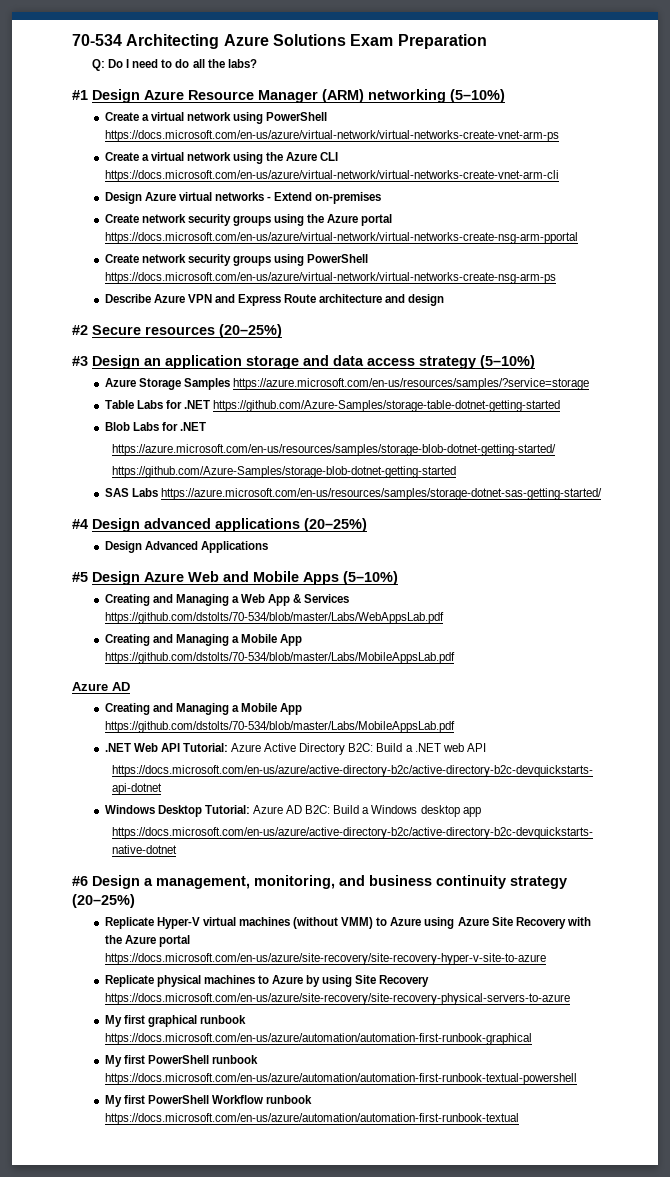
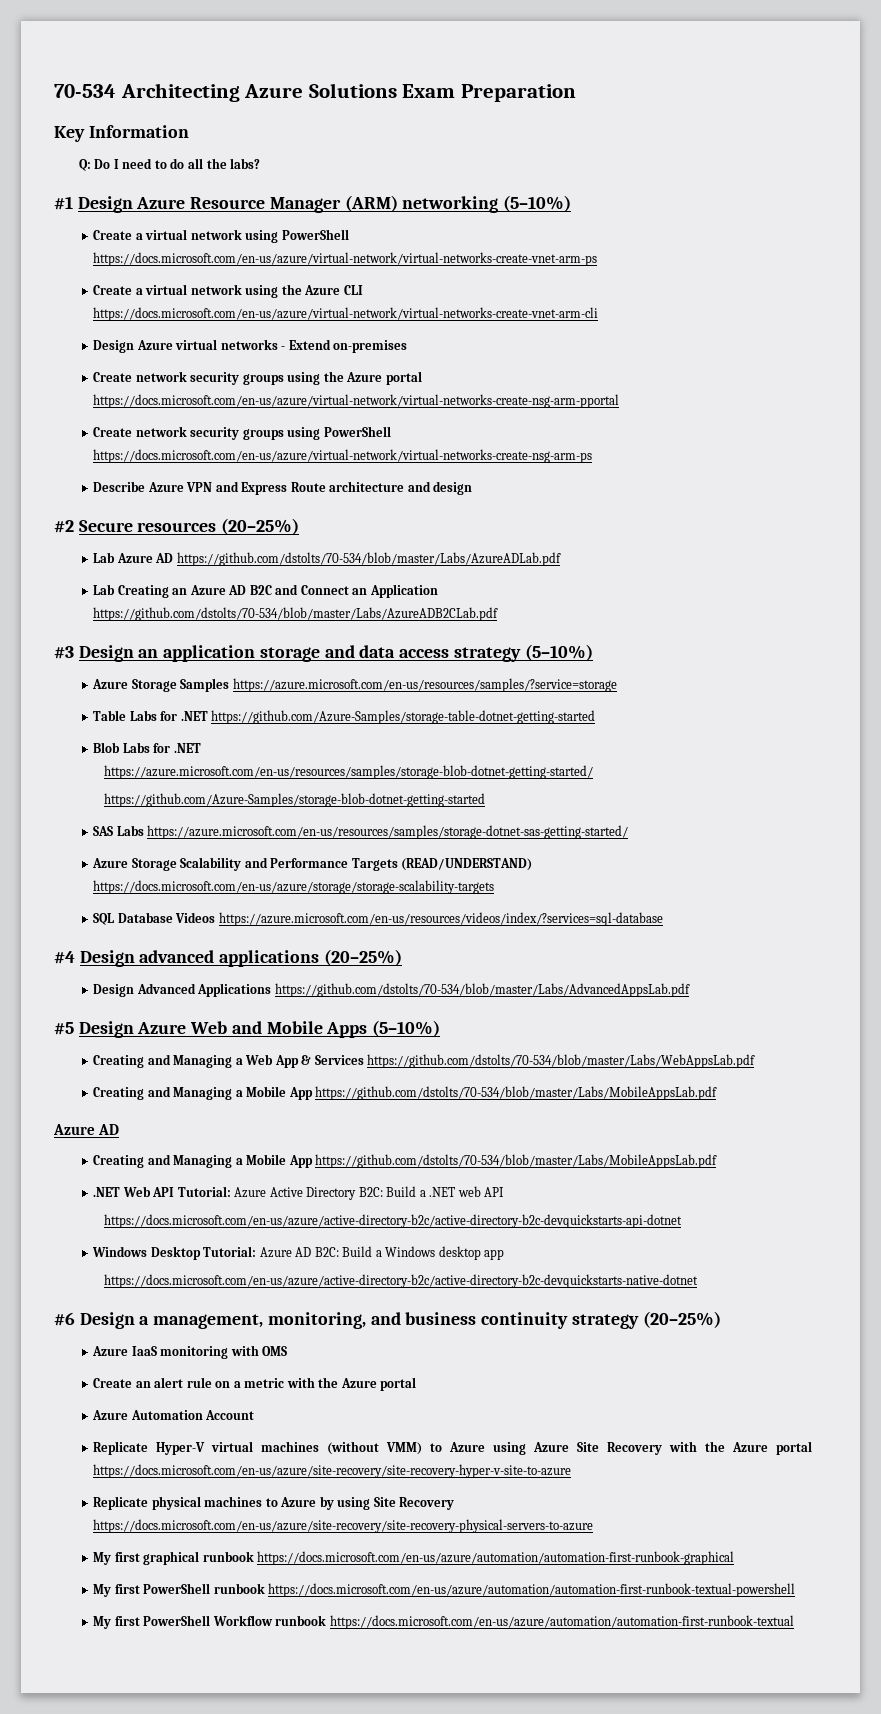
(487, 41) none -> [54,125,189,142] // Key Information
(282, 331) none -> [93,552,561,566] [93,584,438,598] [93,607,499,621] // Lab Azure AD https://github.com/dstolts/70-534/blob/master/Labs/AzureADLab.pdf // Lab Creating an Azure AD B2C and Connect an Application https://github.com/dstolts/70-534/blob/master/Labs/AzureADB2CLab.pdf
(602, 494) none -> [92,857,533,871] [93,880,495,894] [93,912,663,926] // Azure Storage Scalability and Performance Targets (READ/UNDERSTAND) https://docs.microsoft.com/en-us/azure/storage/storage-scalability-targets // SQL Database Videos https://azure.microsoft.com/en-us/resources/videos/index/?services=sql-database
(268, 547) none -> [274,983,690,997] https://github.com/dstolts/70-534/blob/master/Labs/AdvancedAppsLab.pdf
(135, 901) none -> [92,1345,288,1359] [93,1377,417,1391] [92,1410,255,1420] // Azure IaaS monitoring with OMS // Create an alert rule on a metric with the Azure portal // Azure Automation Account

